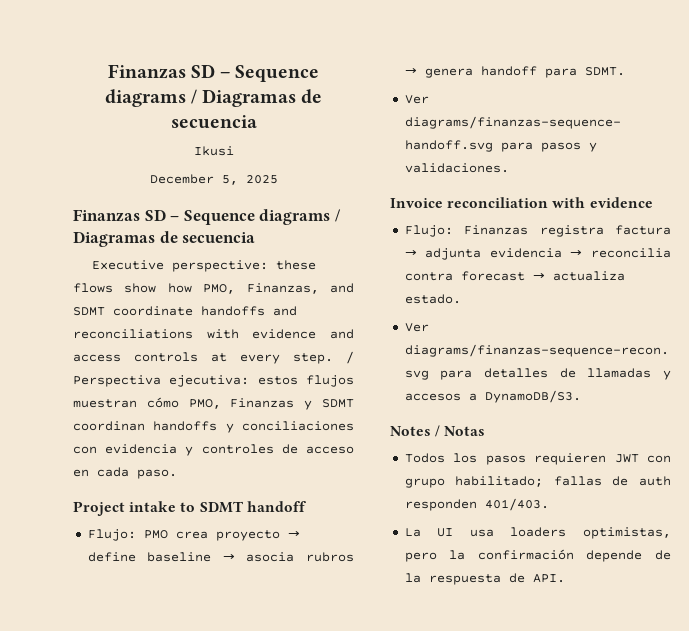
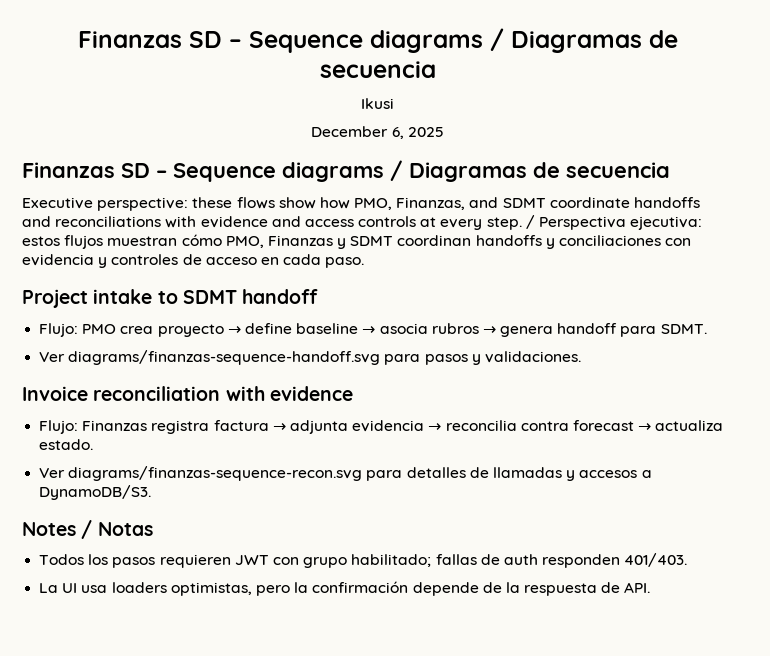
[221,175,238,185] 5, -> [391,127,404,139] 6,

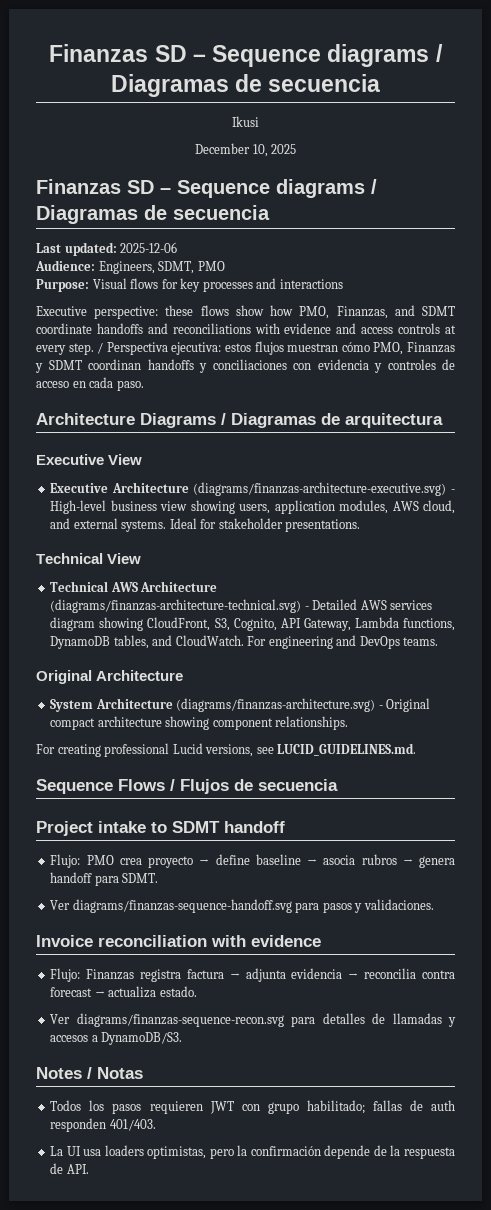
[391,127,404,139] 6, -> [252,144,268,157] 10,
(670, 170) none -> [36,242,178,256] [35,260,225,274] [36,278,343,292] // Last updated: 2025-12-06 // Audience: Engineers, SDMT, PMO // Purpose: Visual flows for key processes and interactions
(365, 262) none -> [36,413,443,428] [36,454,143,465] [50,482,455,496] [50,500,455,514] [50,518,361,532] [36,553,142,564] [50,581,218,592] [50,599,433,613] [50,617,455,631] [50,635,439,649] [36,670,184,684] [50,698,431,712] [50,716,349,730] [36,743,417,757] [36,779,338,794] // Architecture Diagrams / Diagramas de arquitectura // Executive View // Executive Architecture (diagrams/finanzas-architecture-executive.svg) - High-level business view showing users, application modules, AWS cloud, and external systems. Ideal for stakeholder presentations. // Technical View // Technical AWS Architecture (diagrams/finanzas-architecture-technical.svg) - Detailed AWS services diagram showing CloudFront, S3, Cognito, API Gateway, Lambda functions, DynamoDB tables, and CloudWatch. For engineering and DevOps teams. // Original Architecture // System Architecture (diagrams/finanzas-architecture.svg) - Original compact architecture showing component relationships. // For creating professional Lucid versions, see LUCID_GUIDELINES.md. // Sequence Flows / Flujos de secuencia

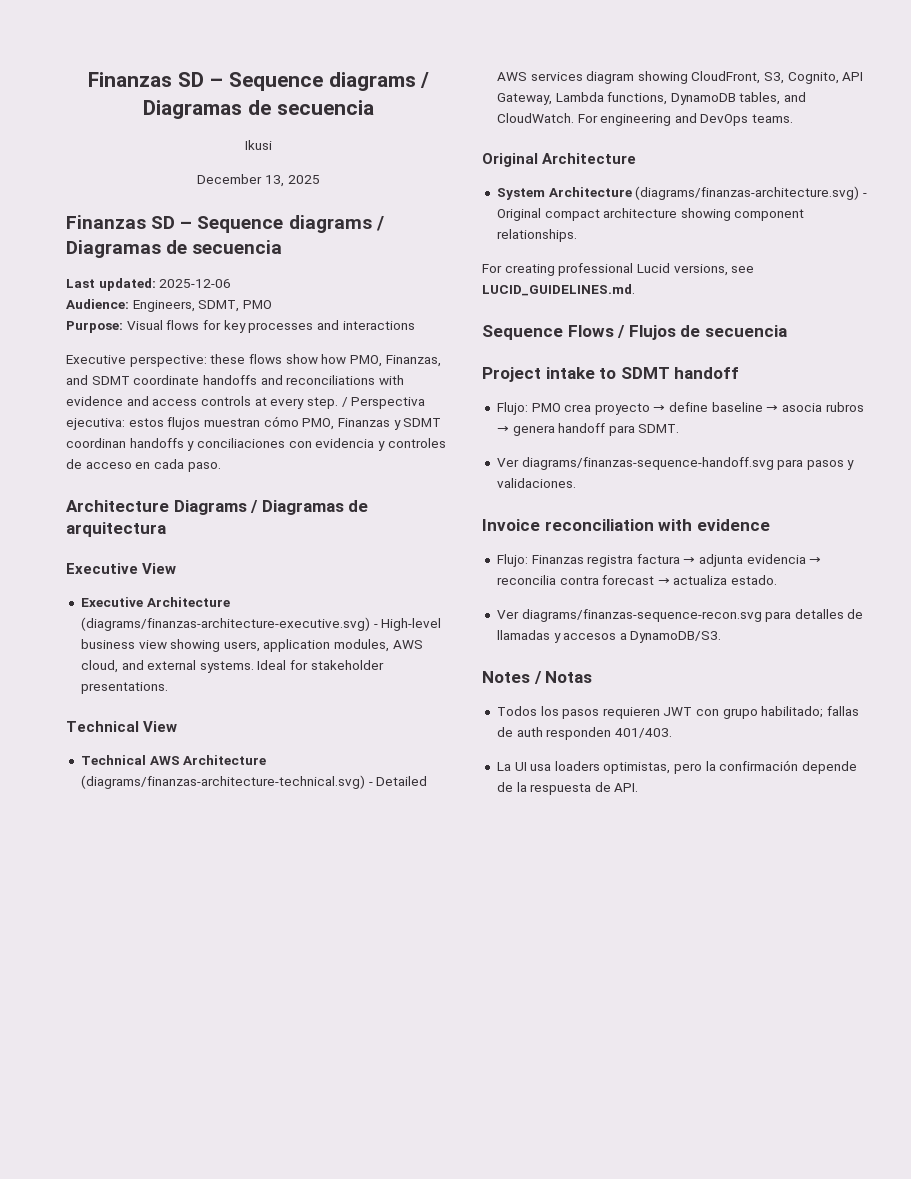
[252,144,268,157] 10, -> [265,175,284,187] 13,

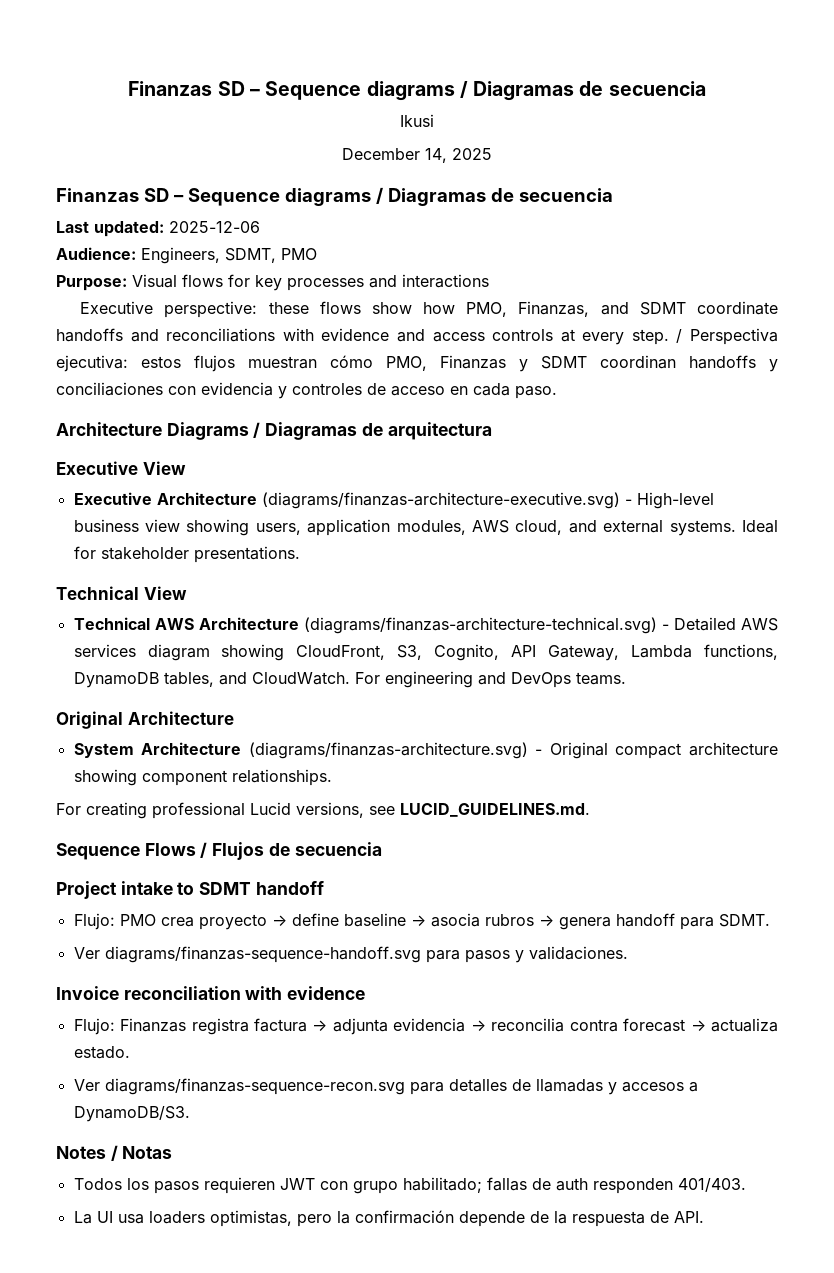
[265,175,284,187] 13, -> [425,148,447,163] 14,

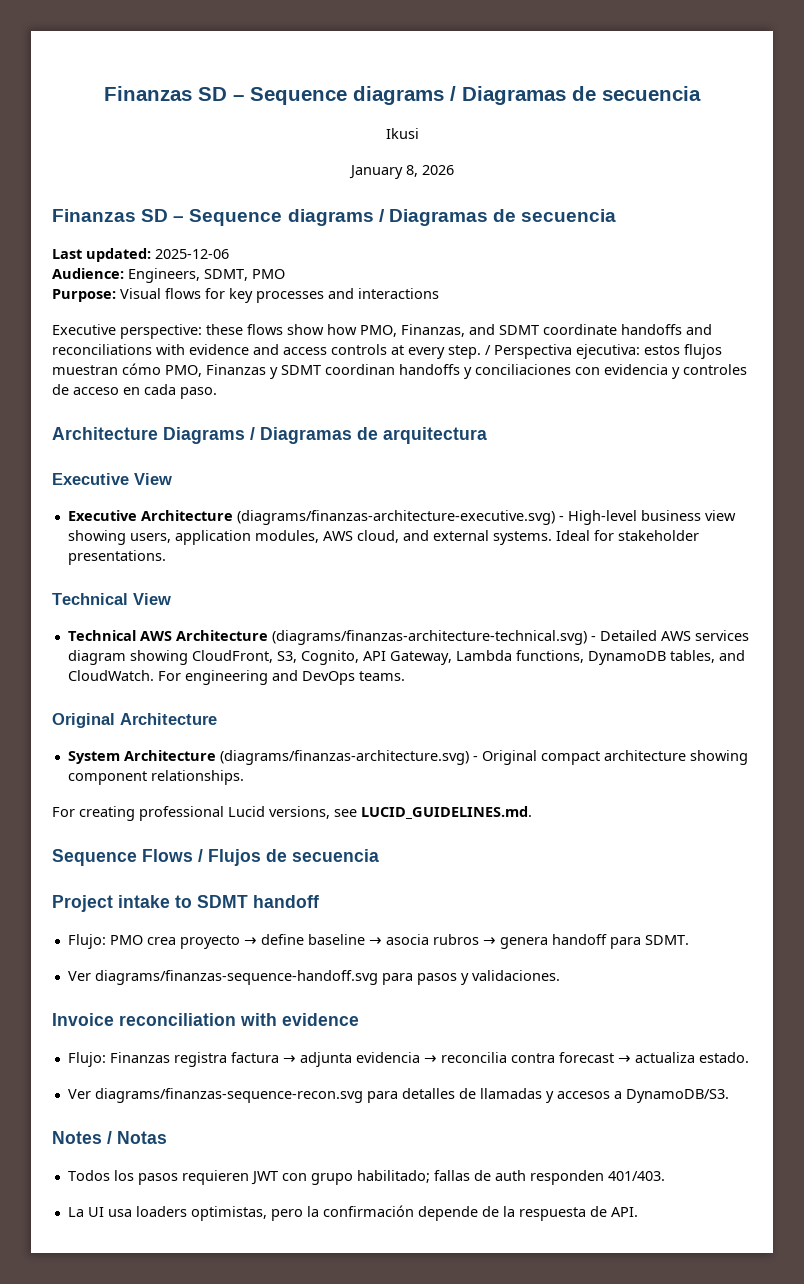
[342,148,492,163] December 14, 2025 -> [348,165,454,179] January 8, 2026

